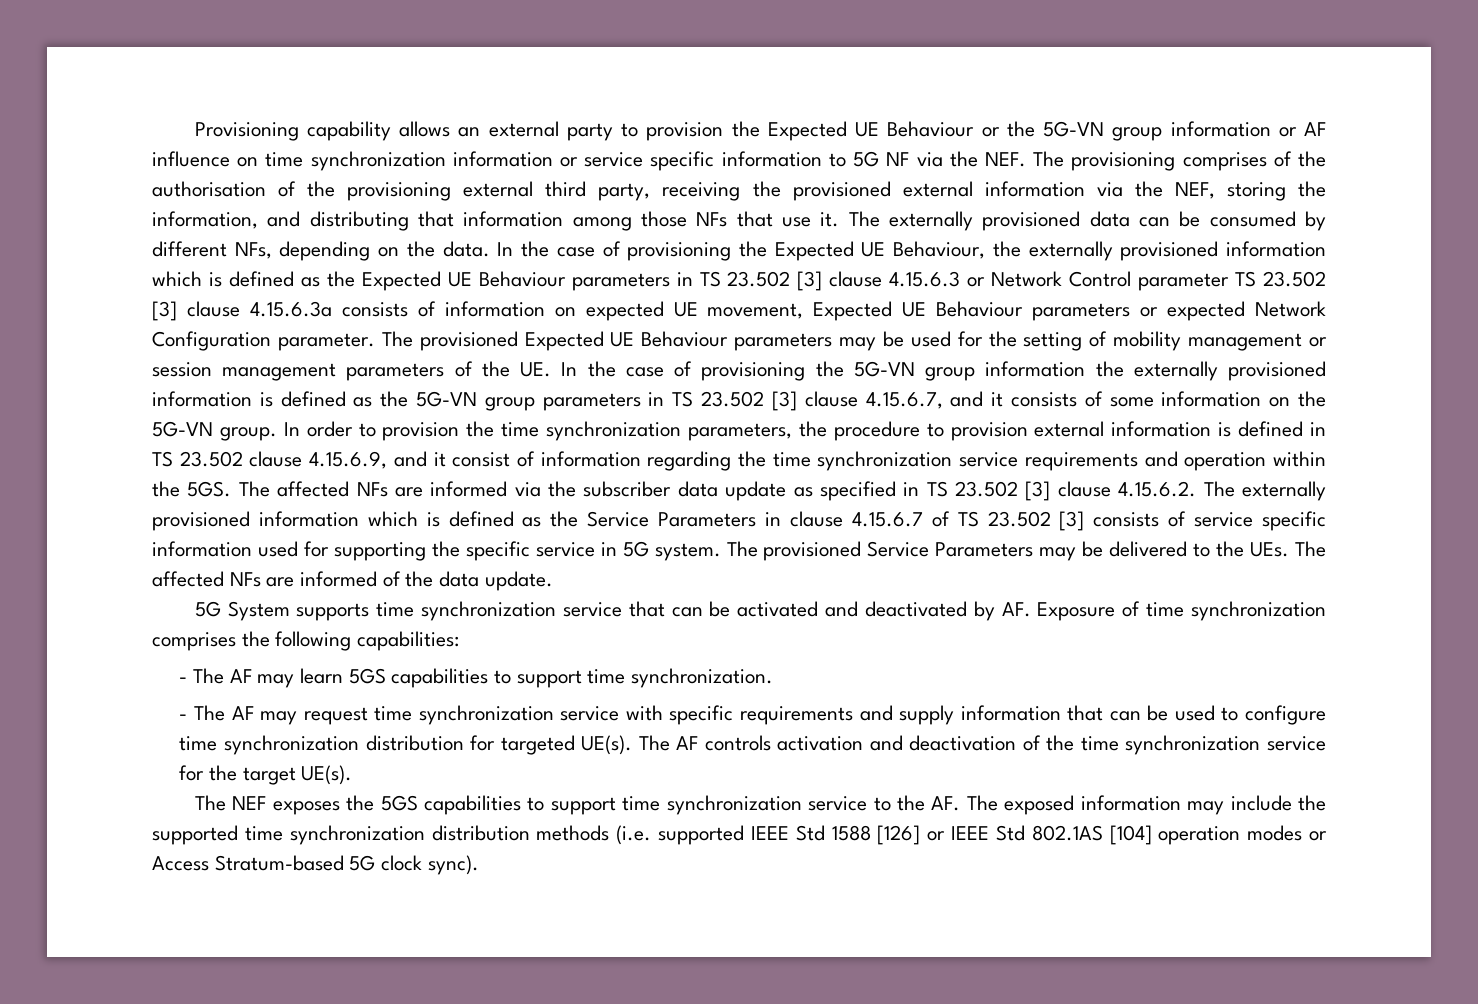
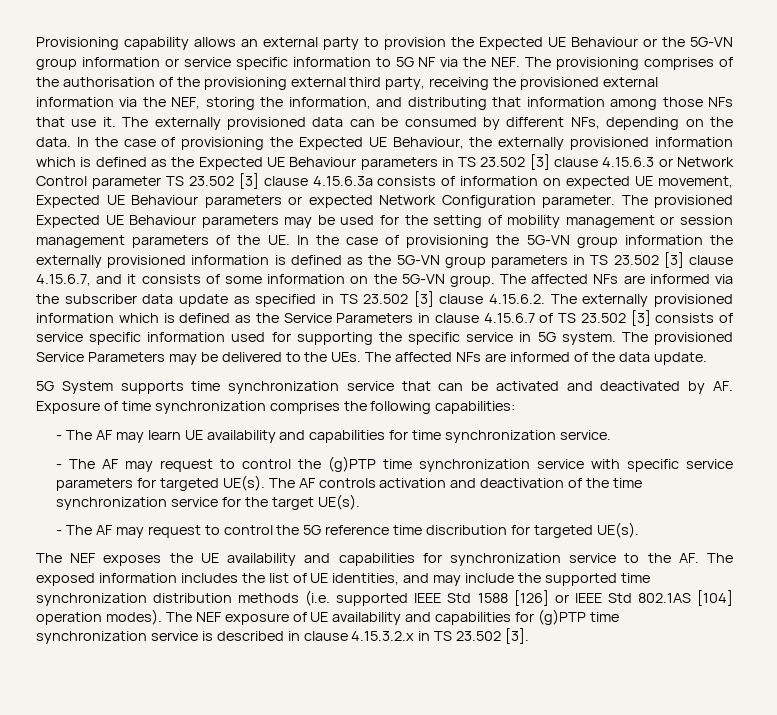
[1303,122,1326,136] [152,151,579,171] AF influence on time synchronization information or -> (179, 62) none
[283,421,1327,441] [152,451,1327,471] [152,481,232,497] In order to provision the time synchronization parameters, the procedure to provision external information is defined in TS 23.502 clause 4.15.6.9, and it consist of information regarding the time synchronization service requirements and operation within the 5GS. -> (495, 281) none
[348,668,774,688] [179,705,368,725] 5GS capabilities to support time synchronization. // - The AF may request -> [184,430,611,443] [56,456,377,472] UE availability and capabilities for time synchronization service. // - The AF may request to control the (g)PTP
[739,705,1326,725] [179,735,464,755] requirements and supply information that can be used to configure time synchronization distribution -> [685,459,733,469] [56,478,134,491] service parameters
(353, 775) none -> [56,522,639,538] // - The AF may request to control the 5G reference time discribution for targeted UE(s).
[380,795,661,815] 5GS capabilities to support time -> [200,553,442,566] UE availability and capabilities for
(1181, 803) none -> [180,573,430,585] includes the list of UE identities, and
[1247,825,1328,841] [152,855,479,875] modes or Access Stratum-based 5G clock sync). -> [105,609,619,625] [36,628,530,644] modes). The NEF exposure of UE availability and capabilities for (g)PTP time synchronization service is described in clause 4.15.3.2.x in TS 23.502 [3].

